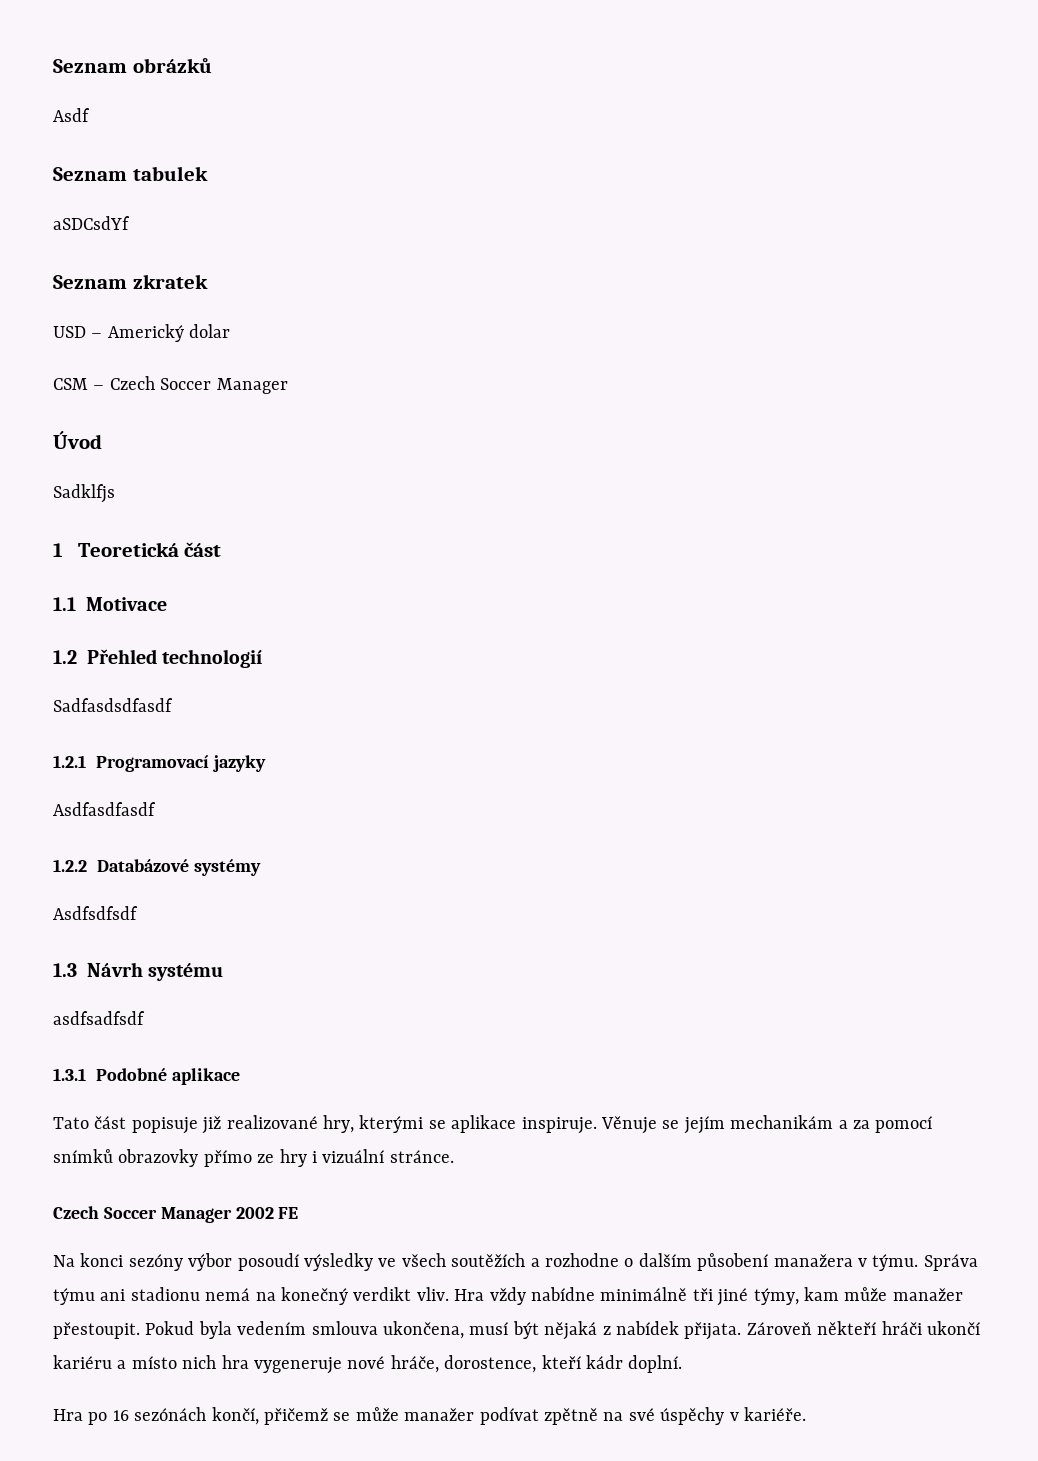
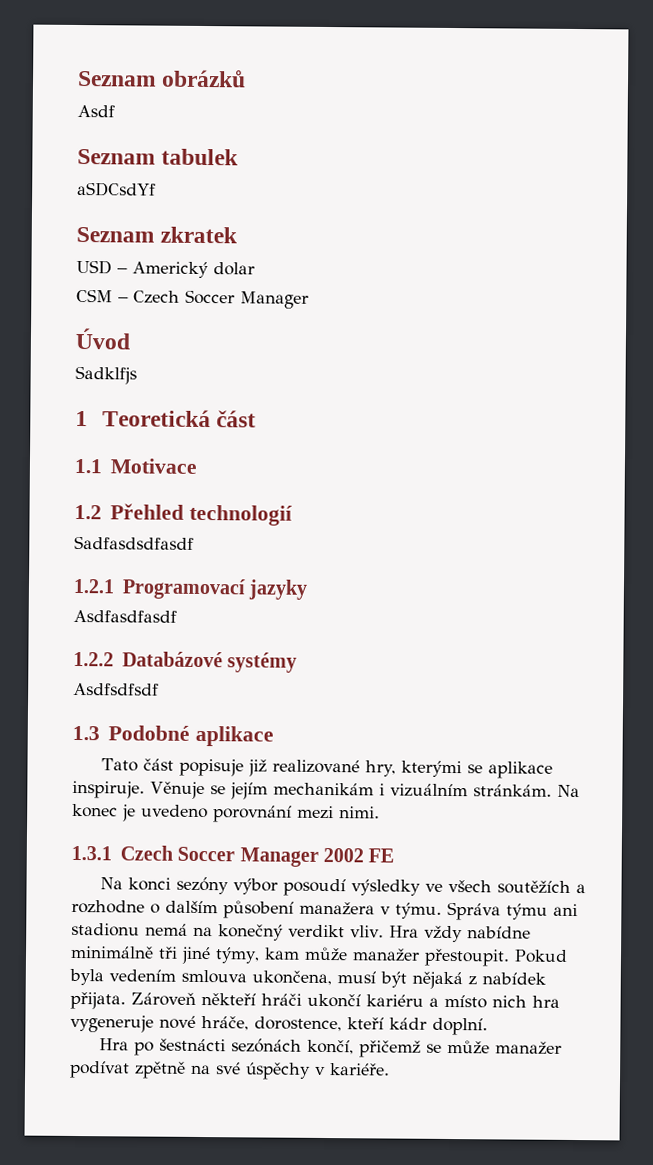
[87,962,224,981] [53,1011,145,1025] [53,1068,86,1081] Návrh systému // asdfsadfsdf // 1.3.1 -> (100, 733) none
[838,1116,933,1133] [53,1149,454,1167] a za pomocí snímků obrazovky přímo ze hry i vizuální stránce. // -> [378,783,580,798] [72,803,380,823] [71,845,112,861] i vizuálním stránkám. Na konec je uvedeno porovnání mezi nimi. // 1.3.1
[112,1410,129,1421] 16 -> [158,1038,226,1052] šestnácti

